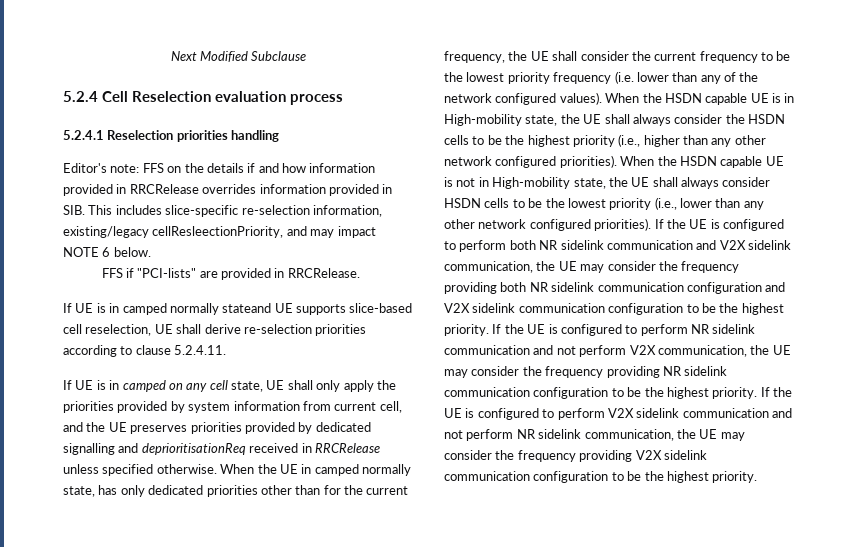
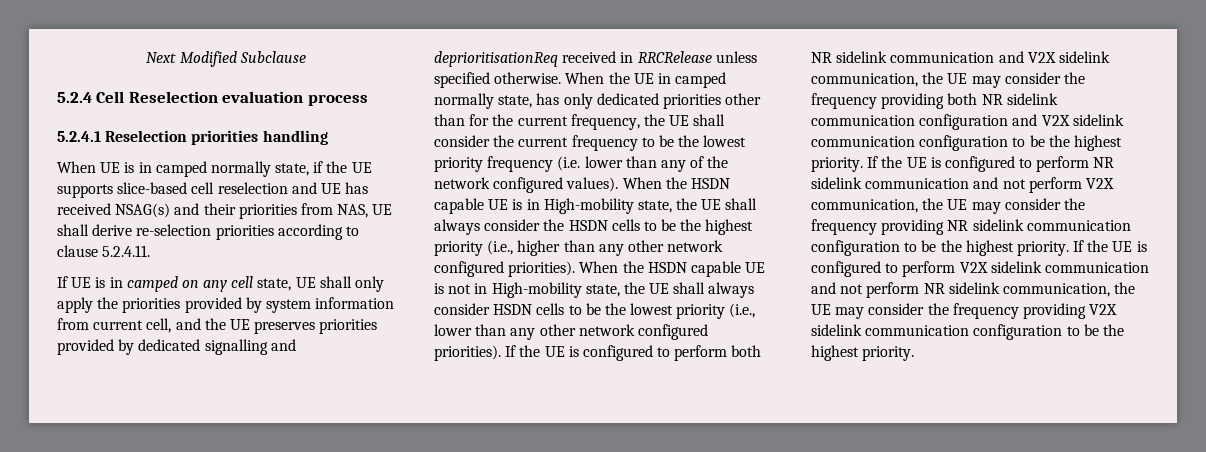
[63,163,376,173] [63,184,393,196] [63,205,382,217] [63,226,376,238] [63,247,151,257] [101,268,360,280] [63,303,72,313] Editor's note: FFS on the details if and how information provided in RRCRelease overrides information provided in SIB. This includes slice-specific re-selection information, existing/legacy cellResleectionPriority, and may impact NOTE 6 below. // FFS if "PCI-lists" are provided in RRCRelease. // If -> [57,161,96,173] When
[222,303,272,313] stateand -> [275,161,348,176] state, if the
[85,324,152,336] reselection, -> [217,182,369,194] [57,203,369,219] reselection and UE has received NSAG(s) and their priorities from NAS,

